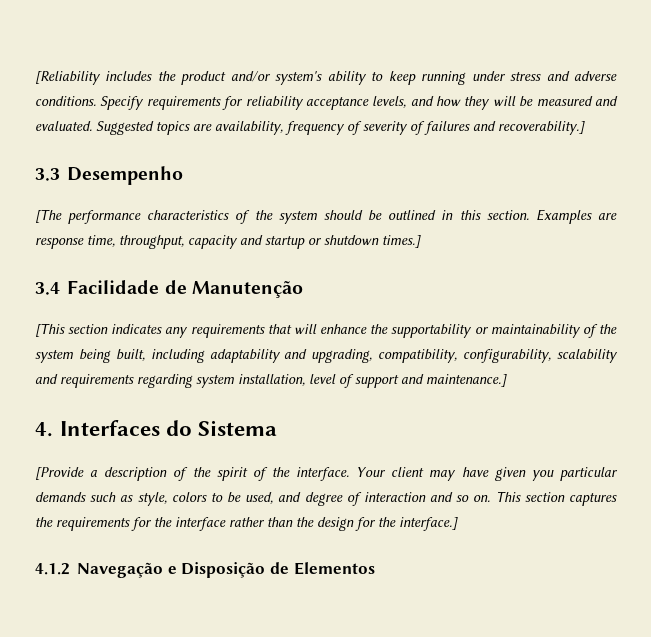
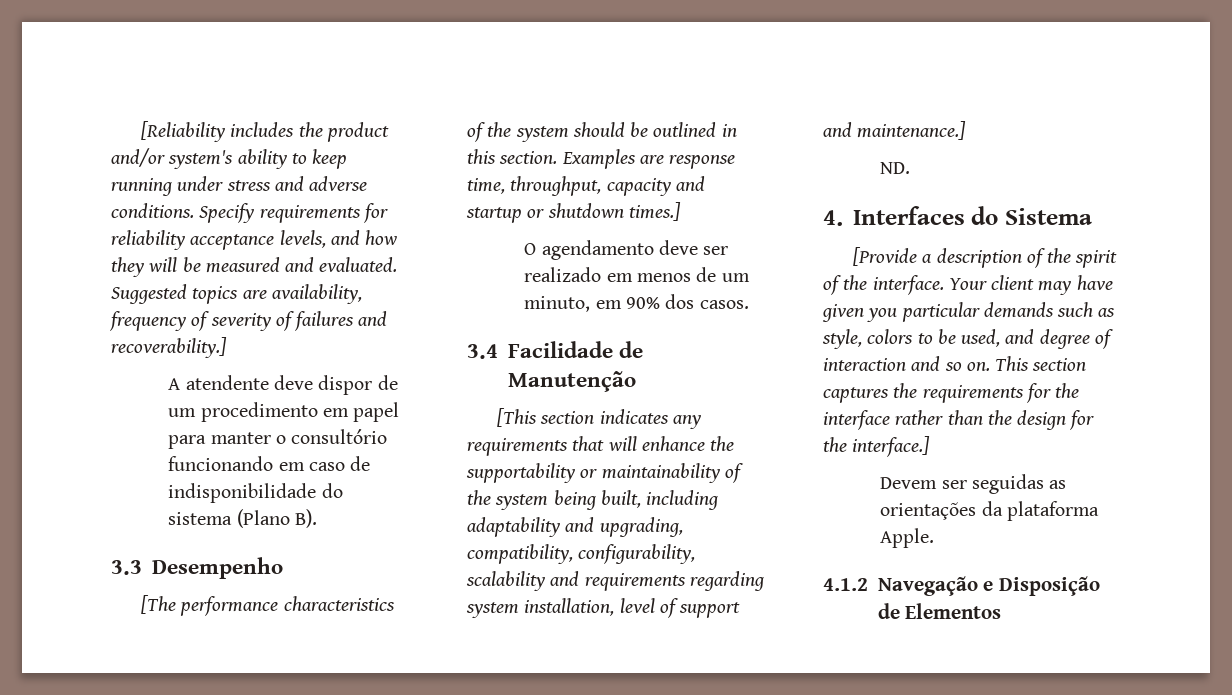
(585, 128) none -> [168,375,398,395] [168,402,400,422] [168,429,388,449] [168,456,371,471] [168,483,343,503] [168,509,317,528] // A atendente deve dispor de um procedimento em papel para manter o consultório funcionando em caso de indisponibilidade do sistema (Plano B).
(421, 241) none -> [524,240,729,260] [524,267,750,282] [524,294,749,312] // O agendamento deve ser realizado em menos de um minuto, em 90% dos casos.
(507, 380) none -> [880,162,911,174] // ND.
(458, 524) none -> [880,474,1067,494] [880,501,1099,521] [880,528,935,548] // Devem ser seguidas as orientações da plataforma Apple.

